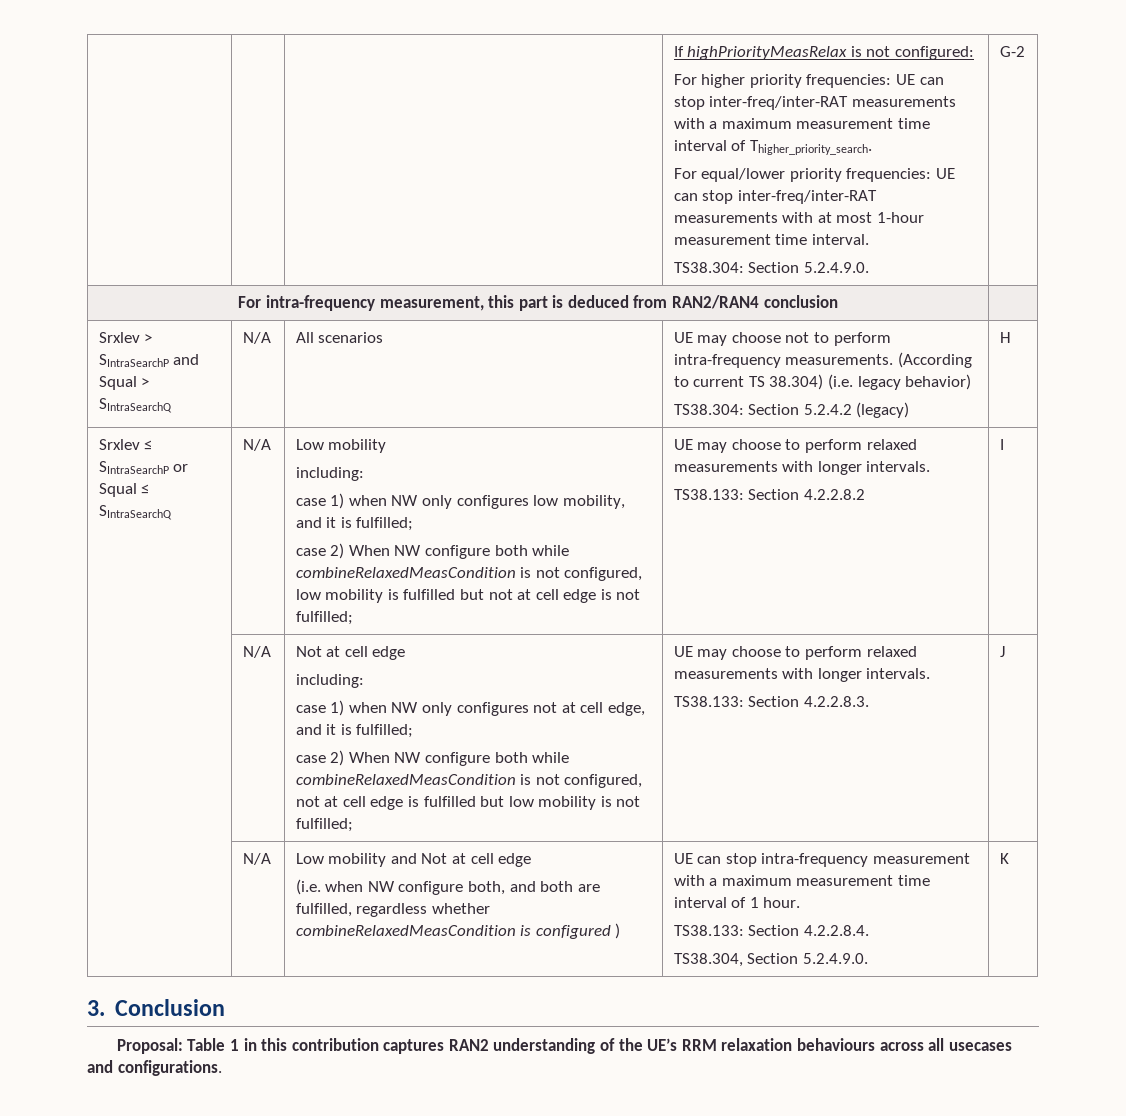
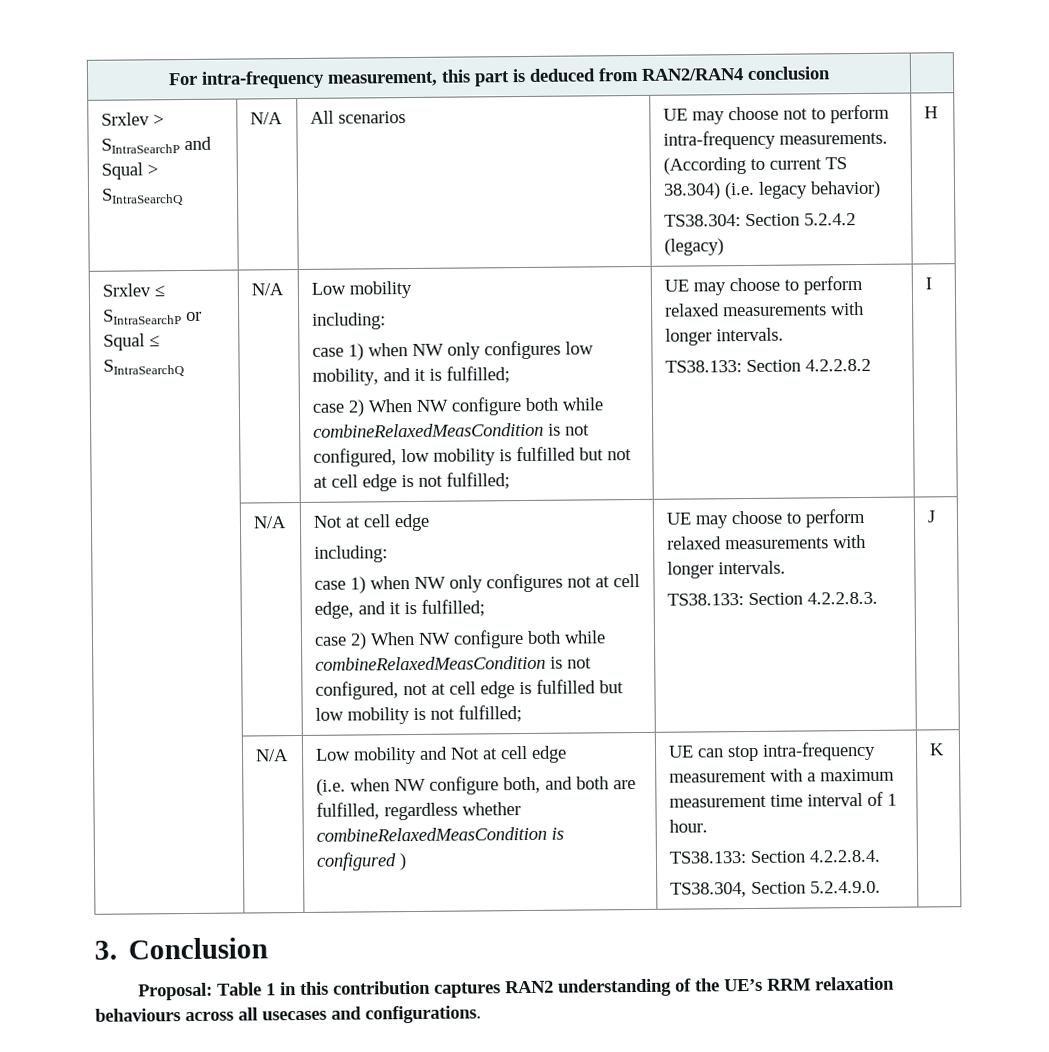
[673,46,974,60] [673,74,944,88] [673,96,956,110] [673,118,930,129] [673,140,872,155] [673,168,955,182] [673,190,877,204] [673,212,924,223] [673,234,869,245] [673,262,869,273] [999,46,1025,57] | | | If highPriorityMeasRelax is not configured: // For higher priority frequencies: UE can stop inter-freq/inter-RAT measurements with a maximum measurement time interval of Thigher_priority_search. // For equal/lower priority frequencies: UE can stop inter-freq/inter-RAT measurements with at most 1-hour measurement time interval. // TS38.304: Section 5.2.4.9.0. | G-2 // -> (168, 79) none

